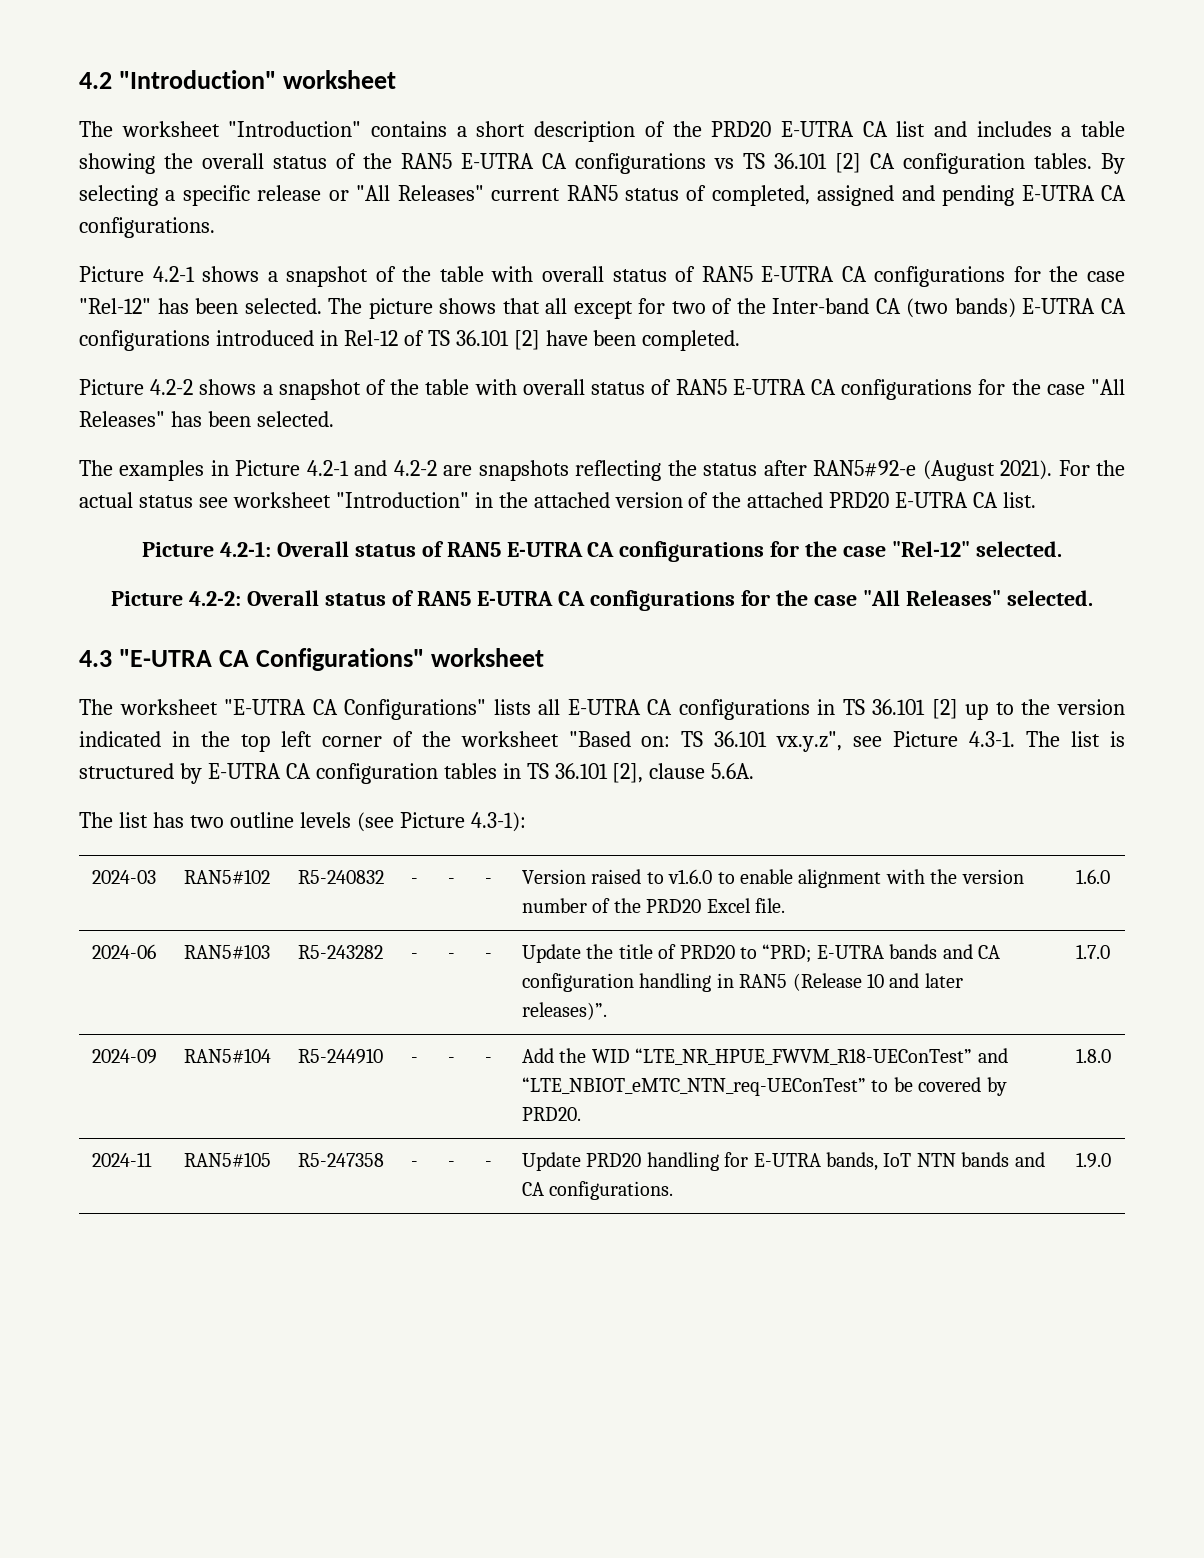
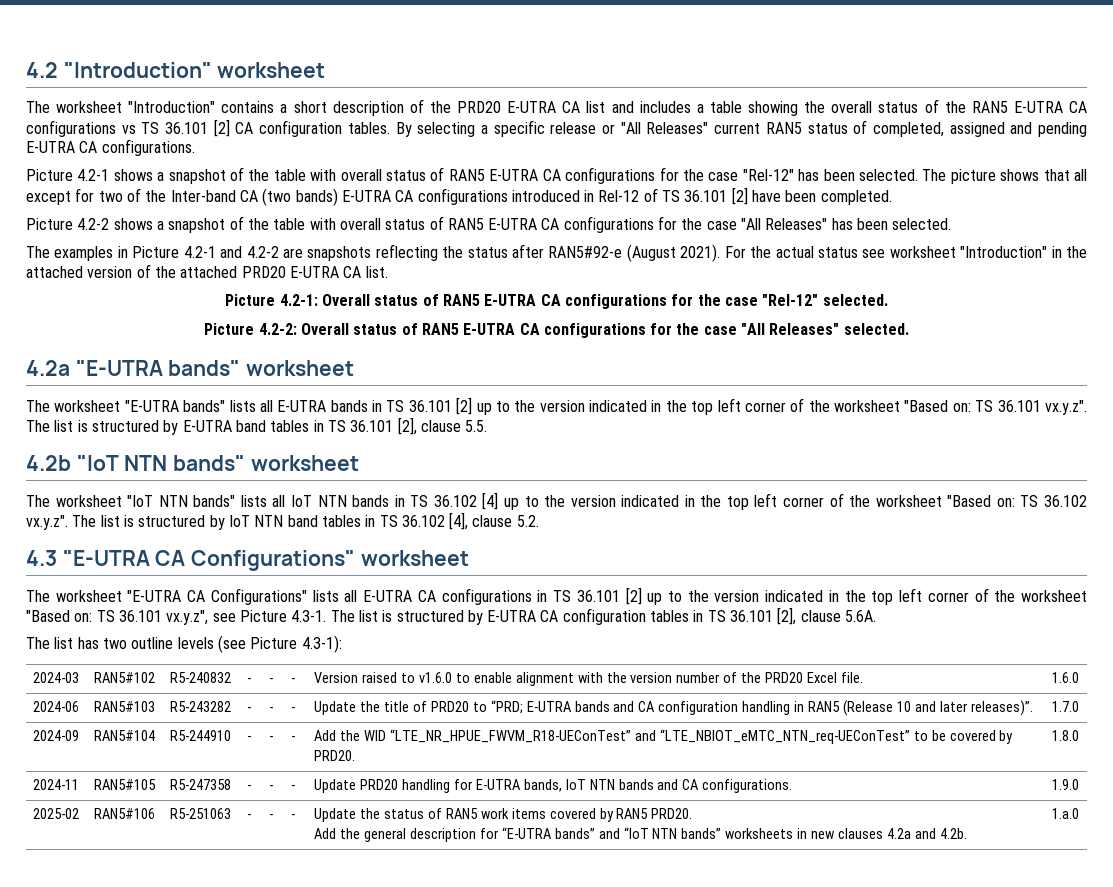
(1093, 598) none -> [26,360,355,376] [26,397,1087,415] [26,417,488,435] [26,455,359,471] [26,492,1088,510] [26,512,539,530] // 4.2a "E-UTRA bands" worksheet // The worksheet "E-UTRA bands" lists all E-UTRA bands in TS 36.101 [2] up to the version indicated in the top left corner of the worksheet "Based on: TS 36.101 vx.y.z". The list is structured by E-UTRA band tables in TS 36.101 [2], clause 5.5. // 4.2b "IoT NTN bands" worksheet // The worksheet "IoT NTN bands" lists all IoT NTN bands in TS 36.102 [4] up to the version indicated in the top left corner of the worksheet "Based on: TS 36.102 vx.y.z". The list is structured by IoT NTN band tables in TS 36.102 [4], clause 5.2.
(1111, 1160) none -> [33,808,80,819] [94,808,156,819] [170,808,232,819] [247,814,252,819] [269,814,274,819] [291,814,296,819] [314,808,693,822] [314,827,967,842] [1051,808,1079,819] // 2025-02 | RAN5#106 | R5-251063 | - | - | - | Update the status of RAN5 work items covered by RAN5 PRD20. // Add the general description for “E-UTRA bands” and “IoT NTN bands” worksheets in new clauses 4.2a and 4.2b. | 1.a.0

